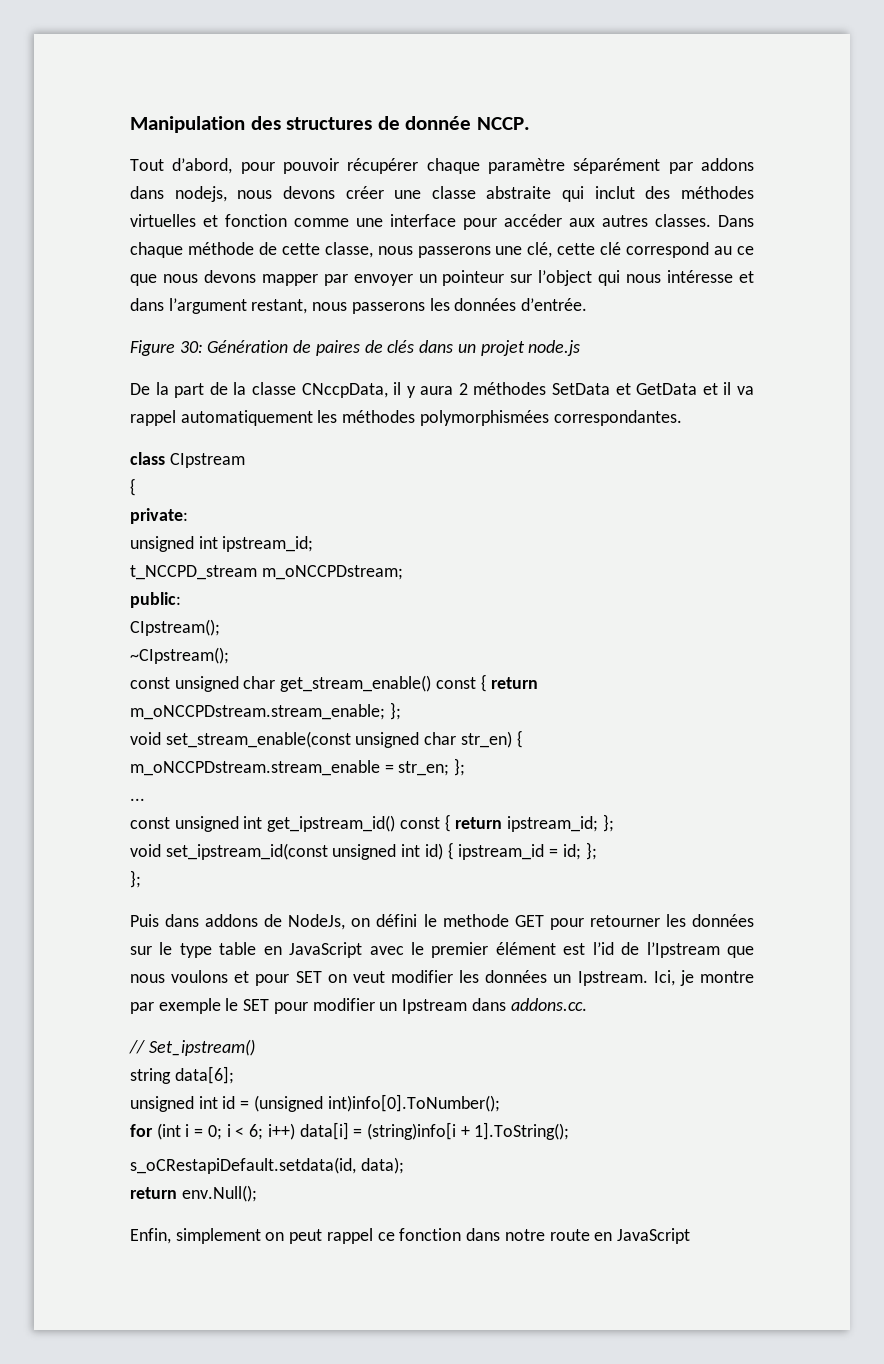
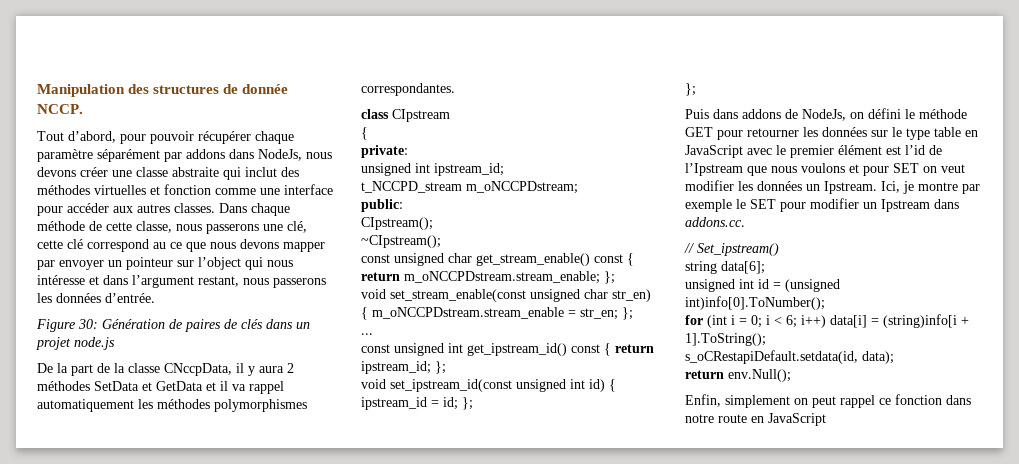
[174,186,227,202] nodejs, -> [258,149,302,161] NodeJs,
[419,410,549,426] polymorphismées -> [214,399,307,412] polymorphismes
[442,914,509,927] methode -> [919,109,967,119] méthode

